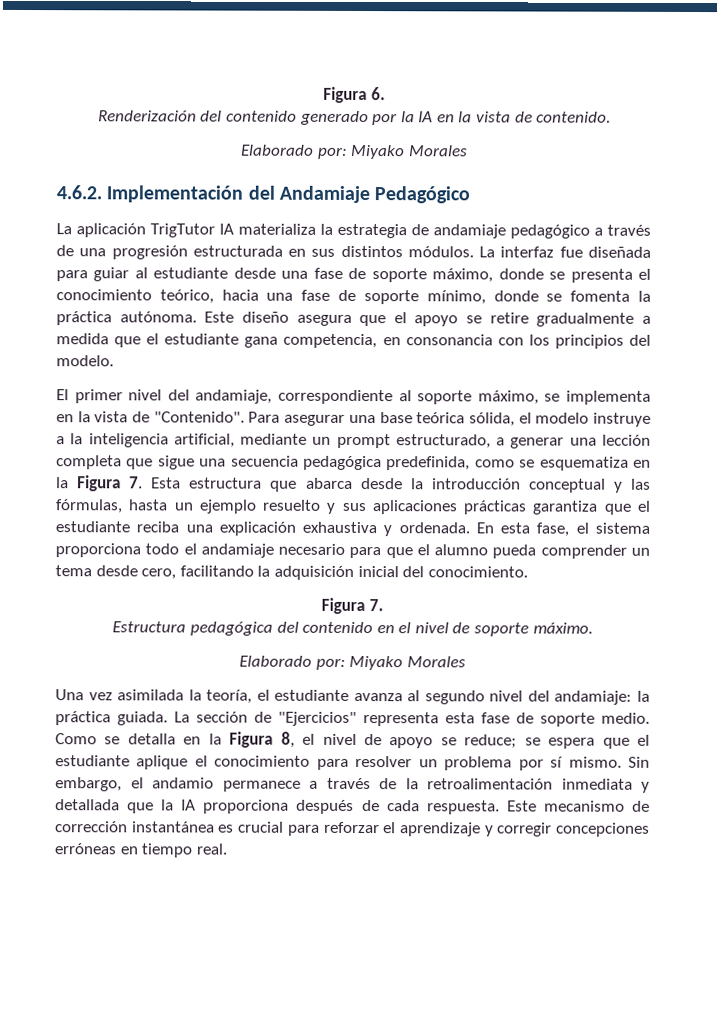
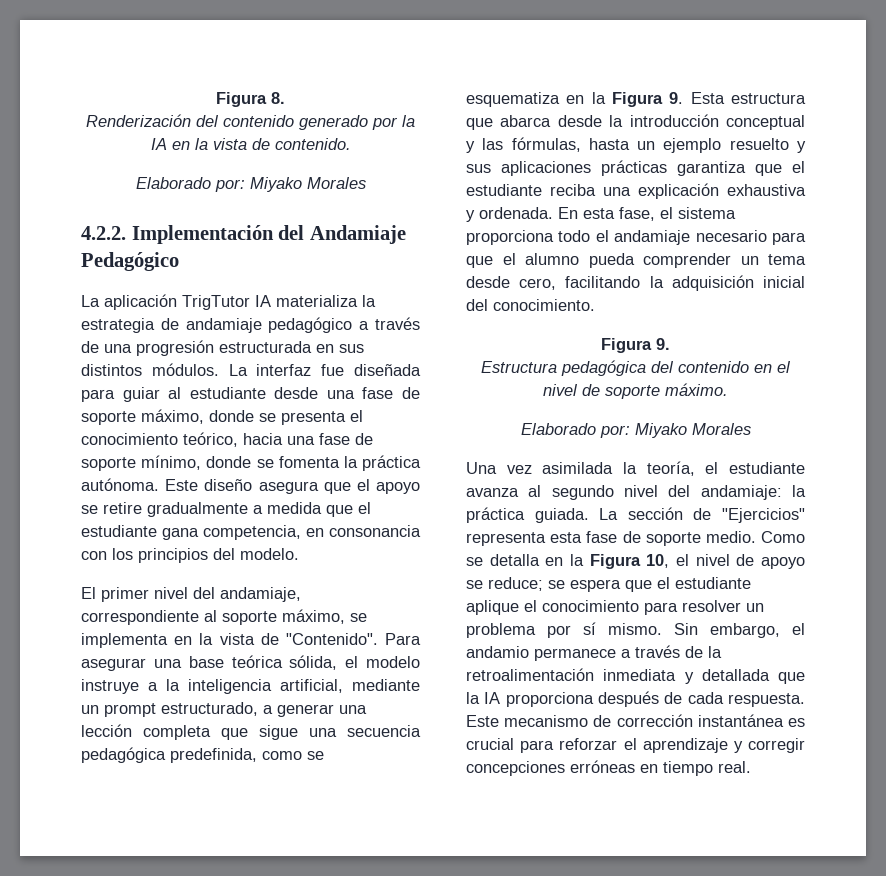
[323,86,386,104] Figura 6. -> [216,92,285,107] Figura 8.
[56,185,102,200] 4.6.2. -> [81,226,126,240] 4.2.2.
[129,476,144,489] 7. -> [669,92,684,104] 9.
[368,599,384,612] 7. -> [656,338,670,350] 9.
[280,731,295,748] 8, -> [646,554,670,568] 10,

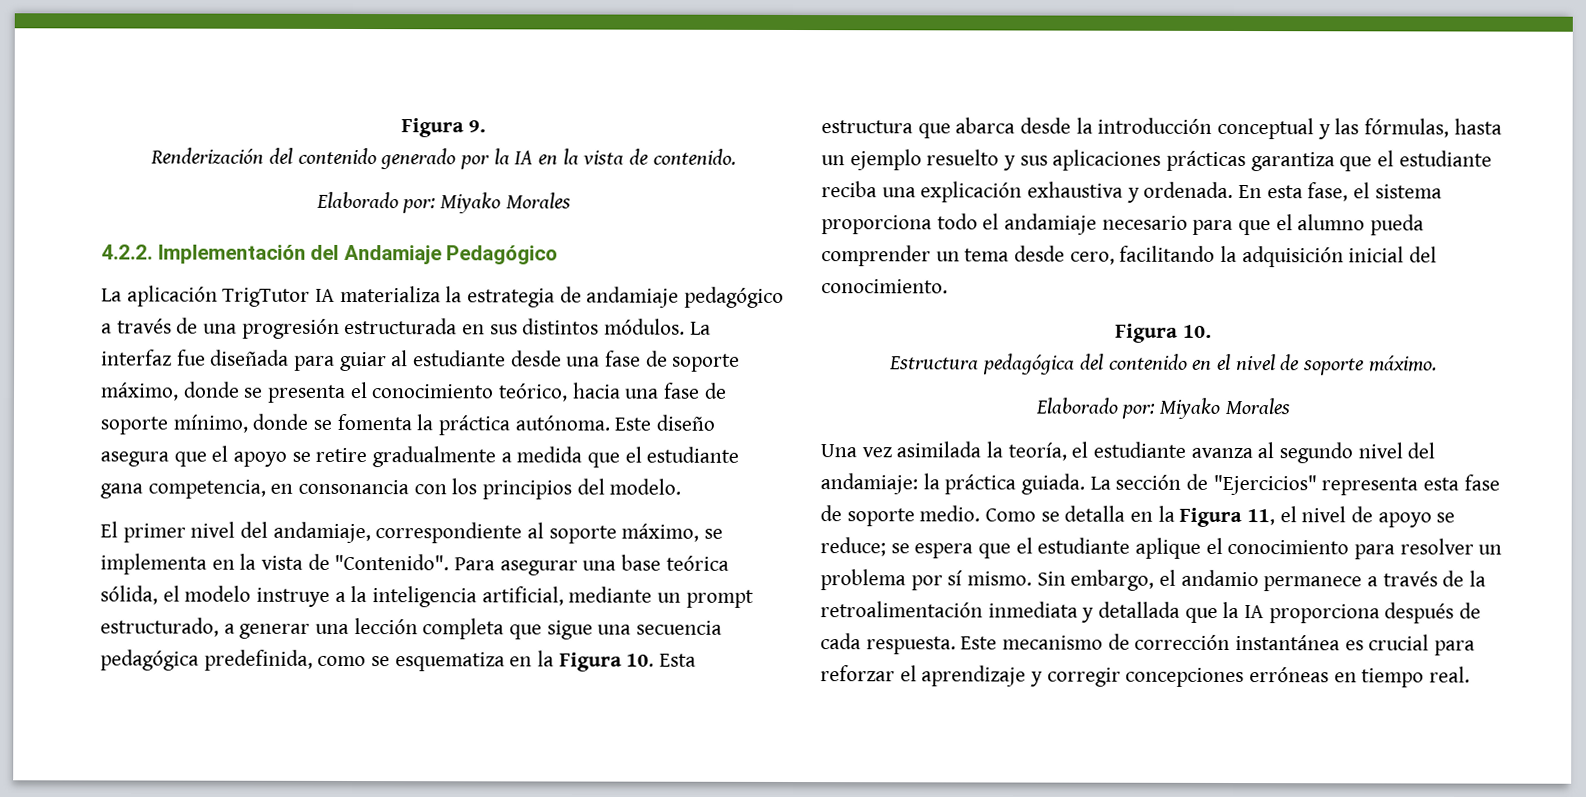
[216,92,285,107] Figura 8. -> [400,118,487,138] Figura 9.
[669,92,684,104] 9. -> [626,653,655,667] 10.
[656,338,670,350] 9. -> [1182,324,1212,338] 10.
[646,554,670,568] 10, -> [1247,509,1276,526] 11,

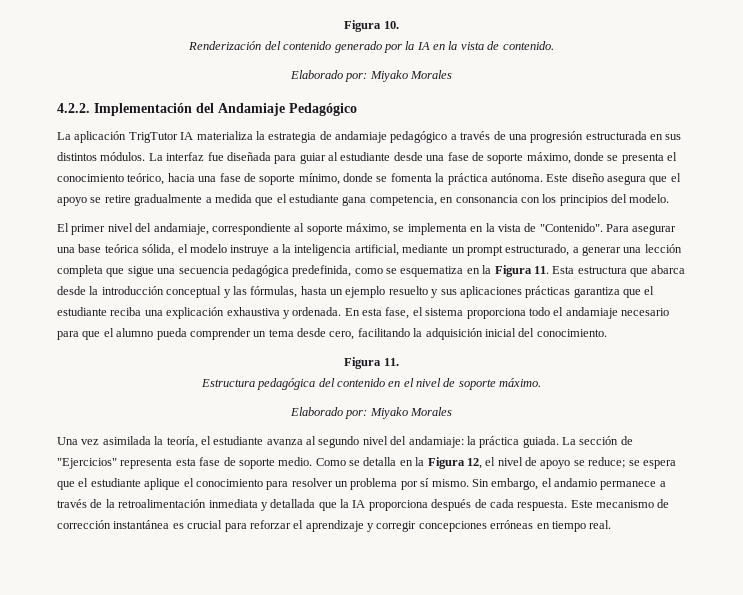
[400,118,487,138] Figura 9. -> [344,20,399,32] Figura 10.
[626,653,655,667] 10. -> [533,266,549,274] 11.
[1182,324,1212,338] 10. -> [383,358,399,366] 11.
[1247,509,1276,526] 11, -> [466,458,482,469] 12,

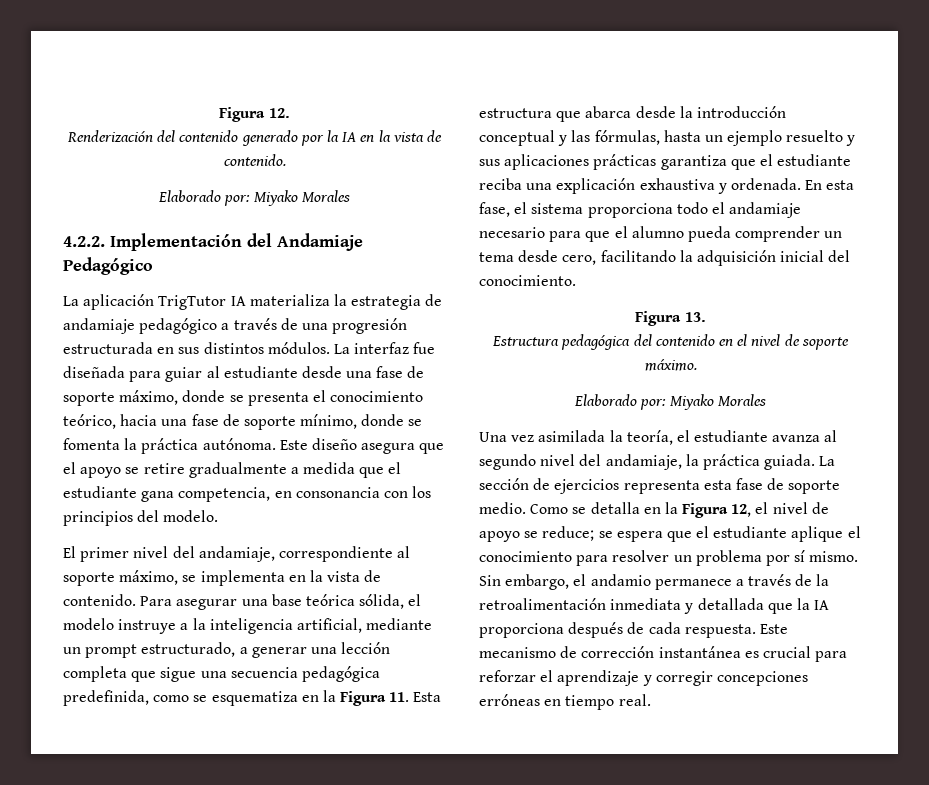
[344,20,399,32] Figura 10. -> [219,107,290,122] Figura 12.
[539,223,603,232] "Contenido". -> [63,594,136,606] contenido.
[383,358,399,366] 11. -> [684,312,706,322] 13.
[408,436,464,448] andamiaje: -> [605,454,682,470] andamiaje,
[57,458,117,469] "Ejercicios" -> [554,479,620,494] ejercicios

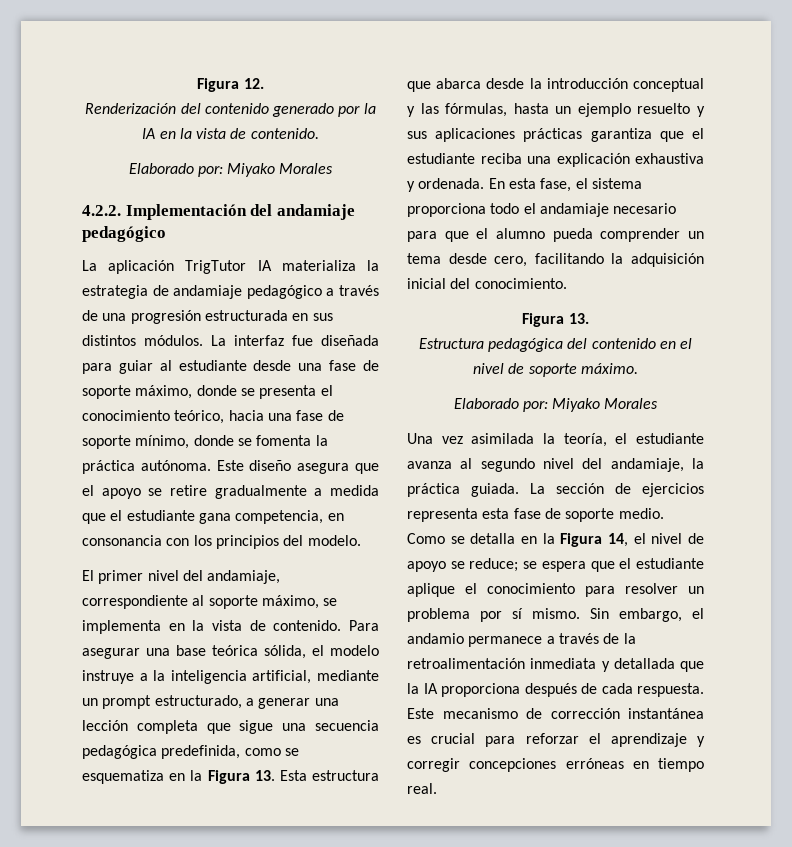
[277,233,363,251] [63,257,153,275] Andamiaje Pedagógico -> [276,204,355,220] [82,226,166,242] andamiaje pedagógico
[389,692,410,702] 11. -> [254,770,275,781] 13.
[731,504,752,517] 12, -> [608,533,628,547] 14,

